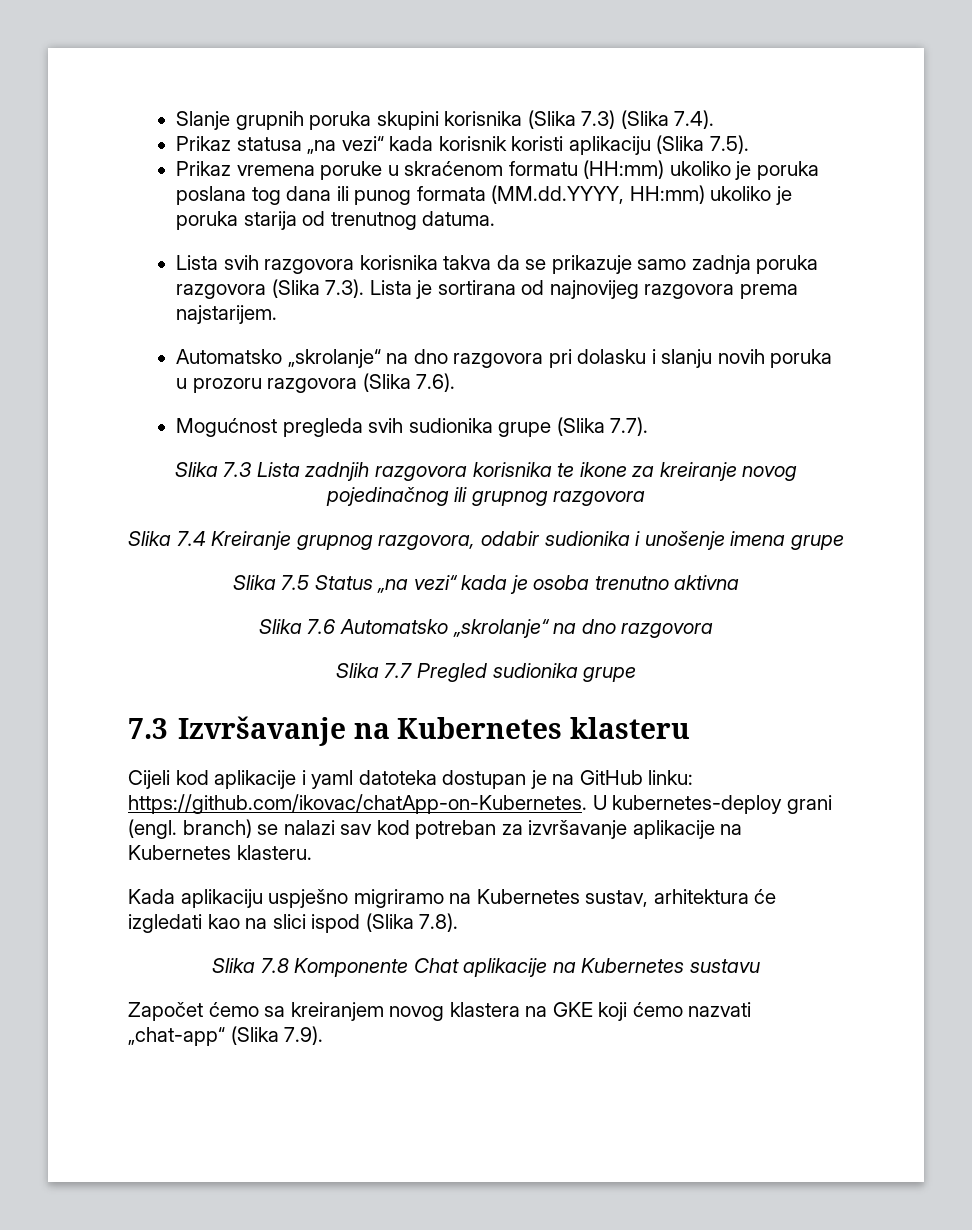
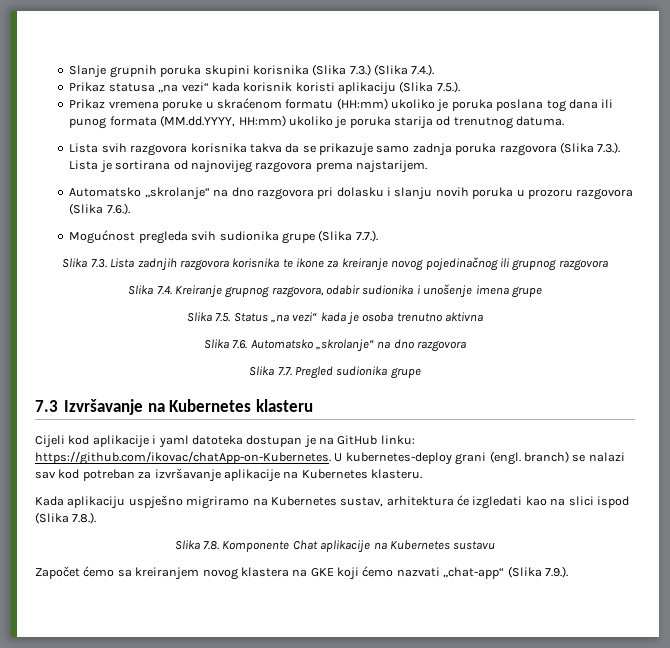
[581,110,715,129] 7.3) (Slika 7.4). -> [349,64,435,76] 7.3.) (Slika 7.4.).
[709,135,749,154] 7.5). -> [436,81,460,93] 7.5.).
[325,279,365,298] 7.3). -> [597,142,621,154] 7.3.).
[416,373,456,392] 7.6). -> [106,203,130,215] 7.6.).
[610,417,649,436] [174,462,253,477] 7.7). // Slika 7.3 -> [355,230,378,242] [62,258,107,268] 7.7.). // Slika 7.3.
[176,531,206,546] 7.4 -> [156,286,172,295] 7.4.
[281,575,310,590] 7.5 -> [215,313,231,322] 7.5.
[307,619,337,634] 7.6 -> [232,340,248,349] 7.6.
[384,663,413,678] 7.7 -> [277,367,292,376] 7.7.
[419,913,459,932] [212,958,289,973] 7.8). // Slika 7.8 -> [72,512,97,524] [174,540,220,550] 7.8.). // Slika 7.8.
[284,1026,324,1045] 7.9). -> [544,566,568,578] 7.9.).

